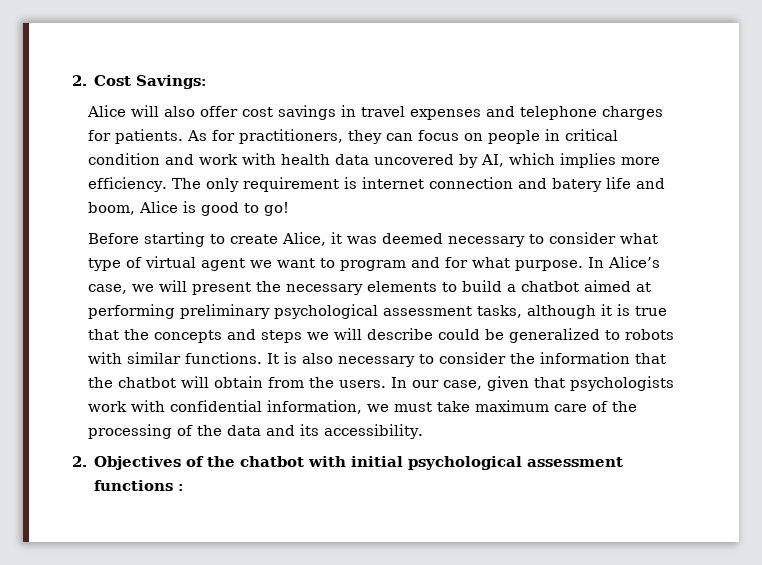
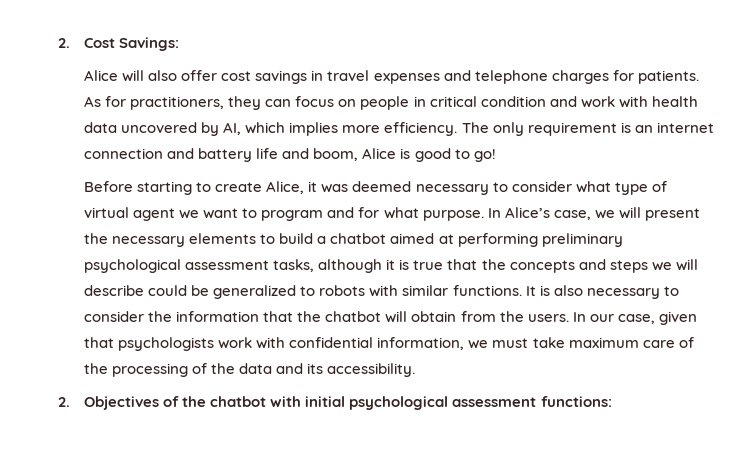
(358, 183) none -> [634,125,653,133] an
[552,178,603,192] batery -> [198,148,253,162] battery
[94,480,185,491] functions : -> [540,396,612,407] functions:

